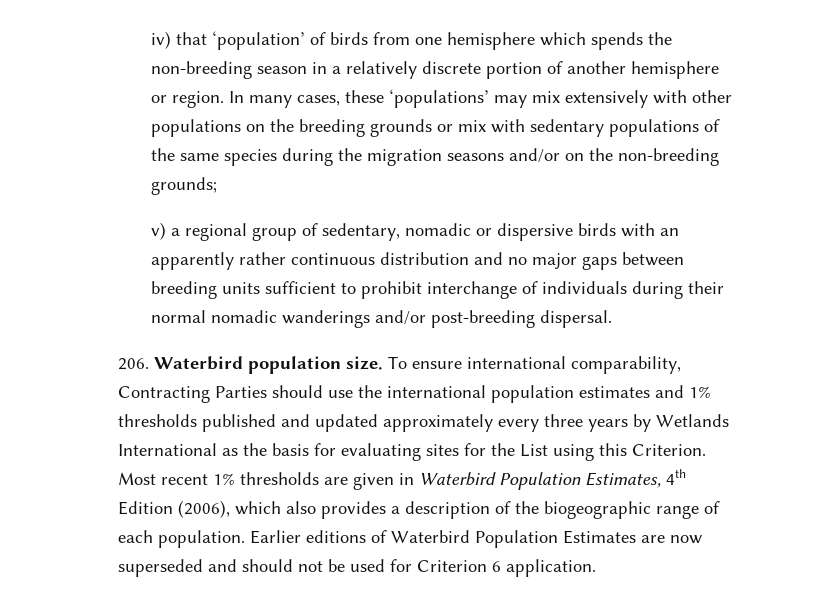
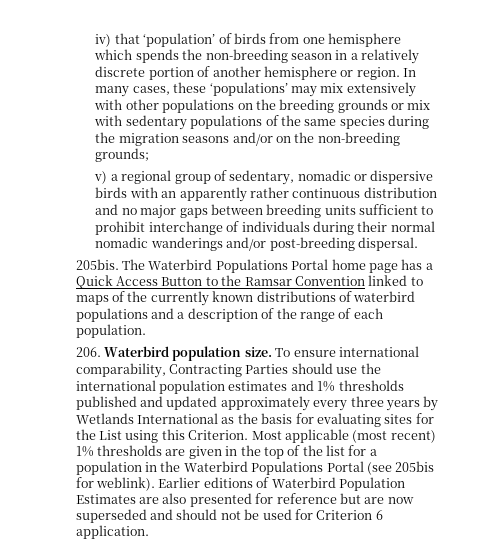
(613, 319) none -> [75,259,433,273] [75,275,423,289] [75,291,416,306] [75,308,383,322] [75,324,146,338] // 205bis. The Waterbird Populations Portal home page has a Quick Access Button to the Ramsar Convention linked to maps of the currently known distributions of waterbird populations and a description of the range of each population.
[161,474,209,485] recent -> [284,429,436,443] applicable (most recent)
[419,469,687,490] [118,500,721,519] [118,530,246,548] Waterbird Population Estimates, 4th Edition (2006), which also provides a description of the biogeographic range of each population. -> [240,445,377,459] [75,461,435,475] [75,477,156,491] the top of the list for a population in the Waterbird Populations Portal (see 205bis for weblink).
(666, 539) none -> [162,493,385,507] also presented for reference but are

